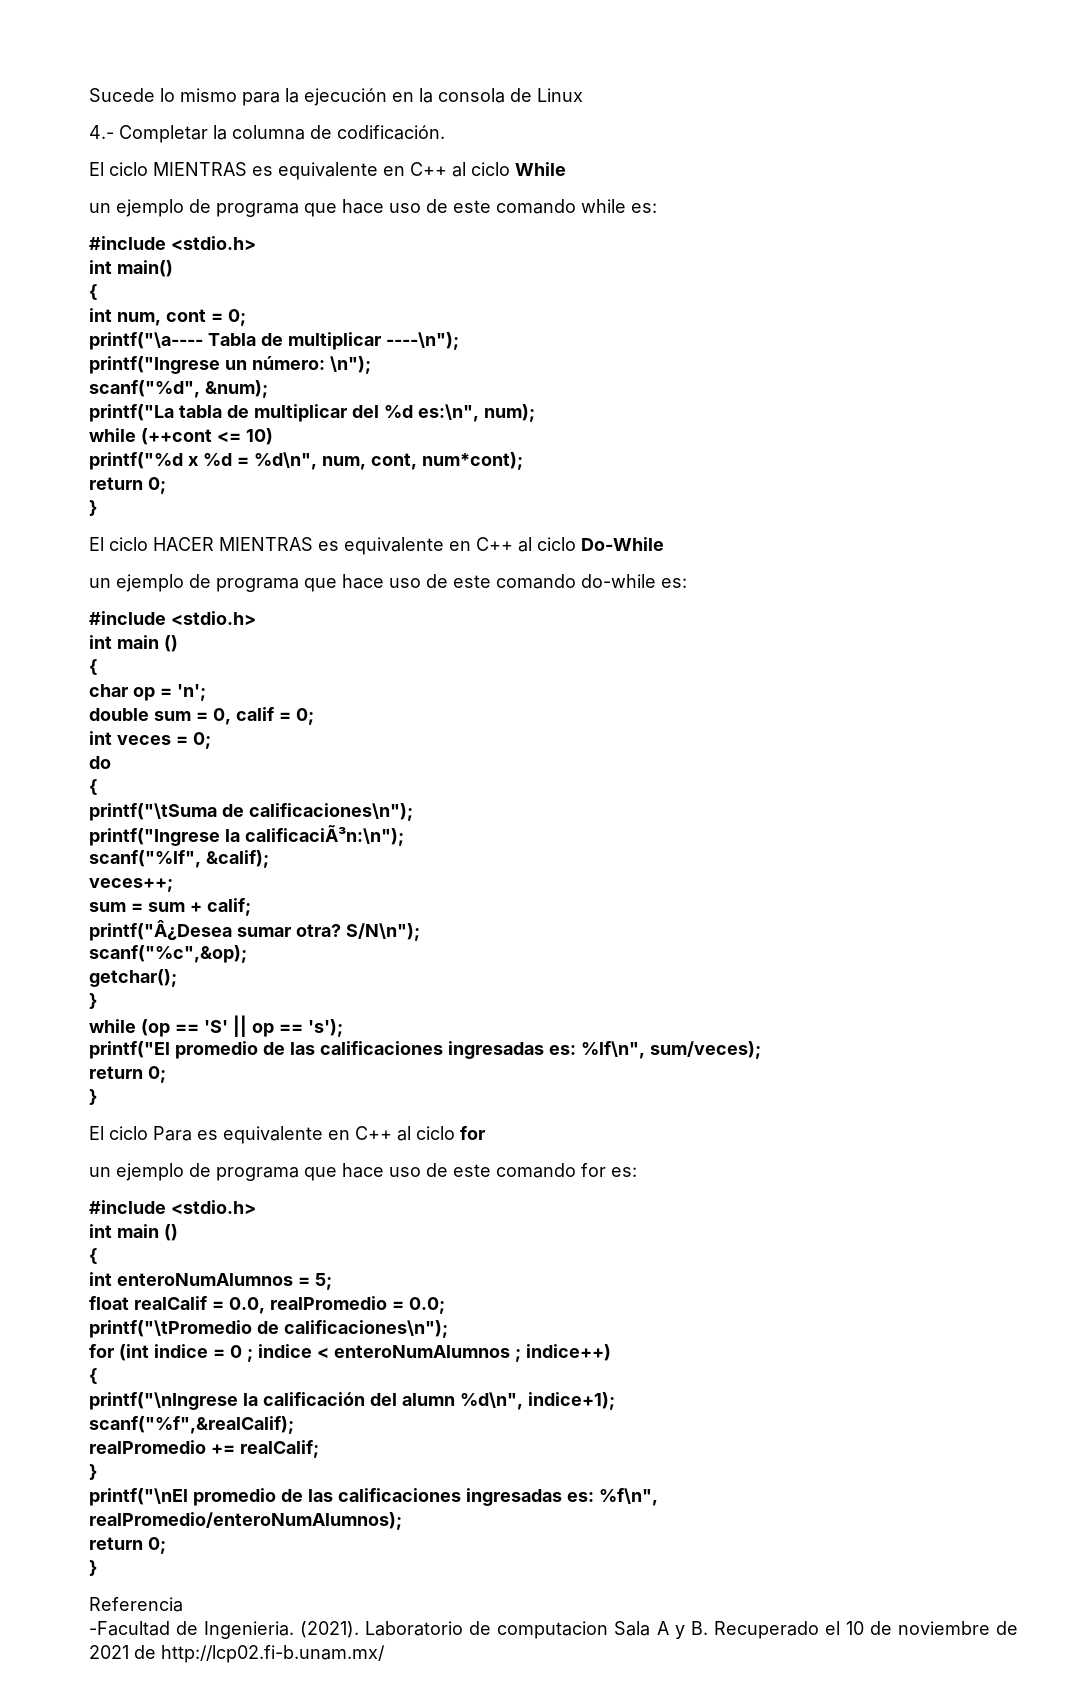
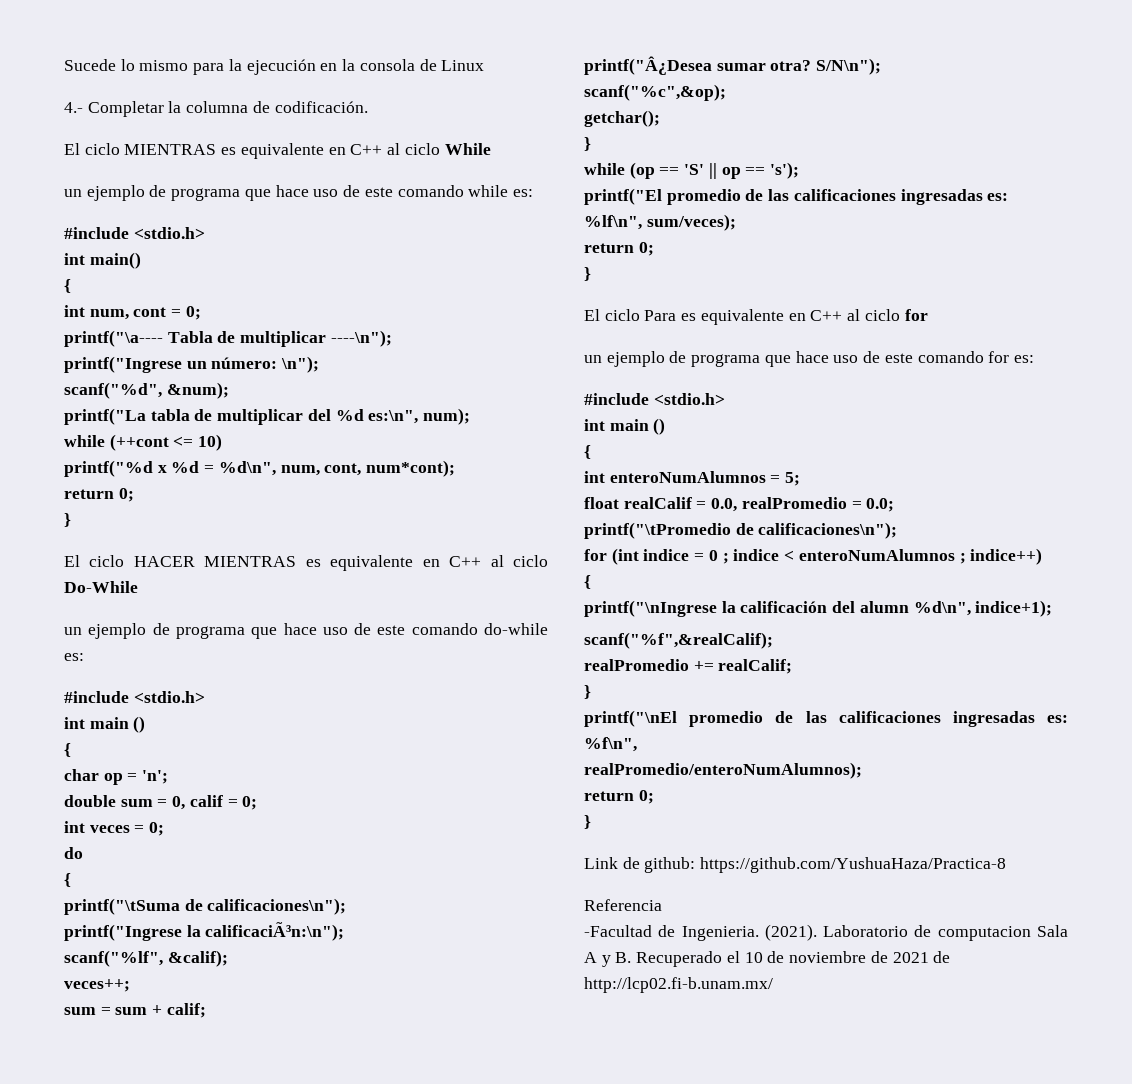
(97, 1568) none -> [584,857,1007,873] // Link de github: https://github.com/YushuaHaza/Practica-8

